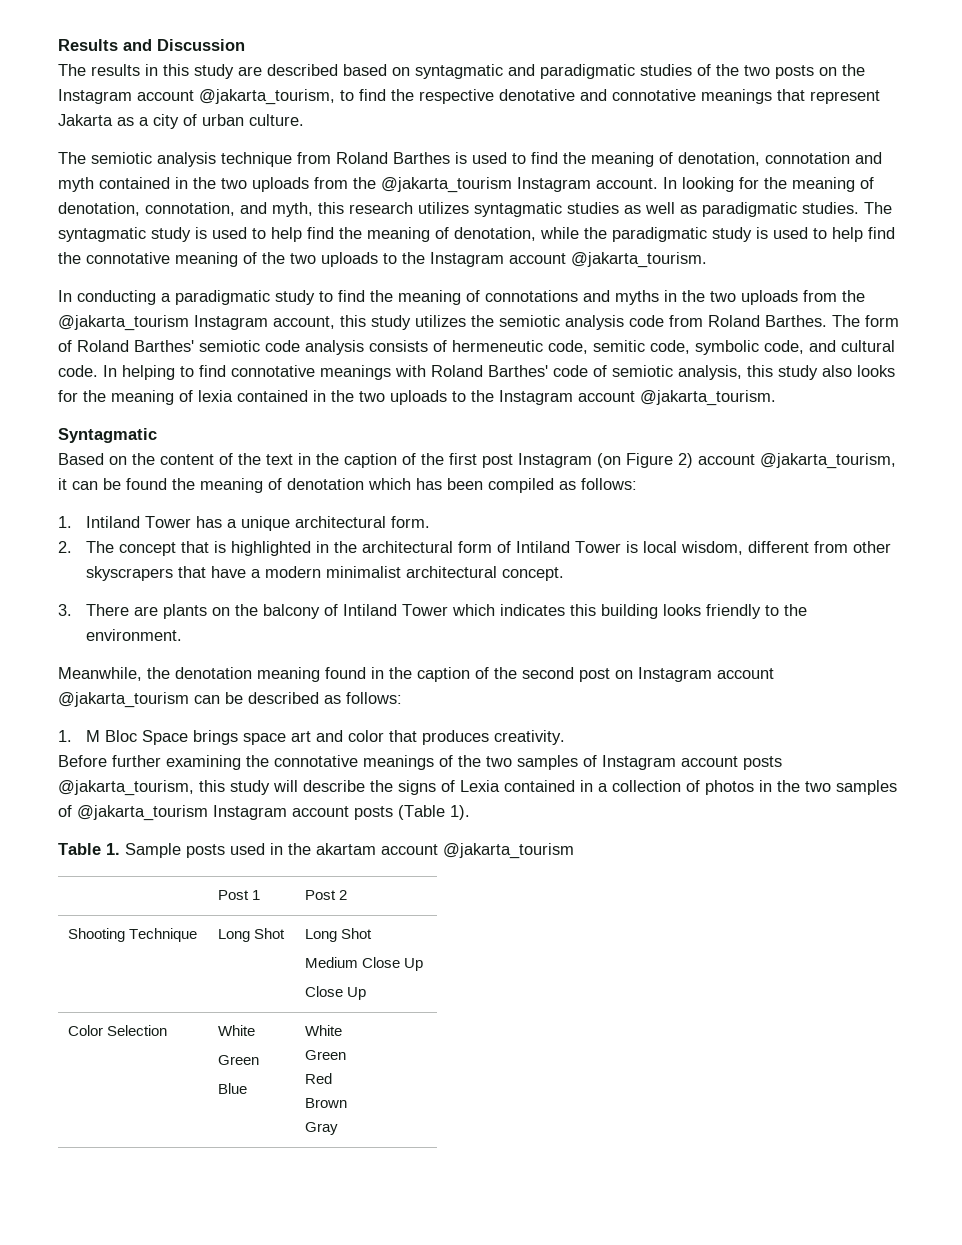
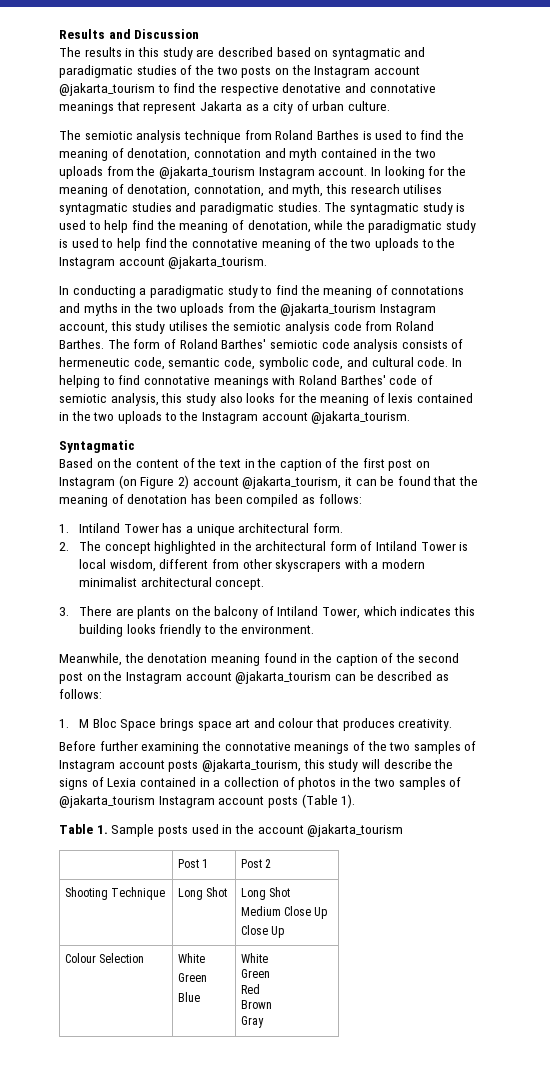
[199,89,335,105] @jakarta_tourism, -> [59,83,155,96] @jakarta_tourism
[418,202,469,214] utilizes -> [403,184,443,194] utilises
[624,202,697,214] as well as -> [175,202,197,212] and
[415,315,466,327] utilizes -> [168,321,208,331] utilises
[593,340,645,352] semitic -> [168,358,221,367] semantic
[198,390,233,402] lexia -> [388,393,414,403] lexis
(513, 461) none -> [416,461,431,468] on
(167, 484) none -> [433,476,457,486] that
[368,478,411,490] which -> (188, 499) none
[180,541,226,553] that is -> (151, 548) none
[177,566,246,578] that have -> [344,559,368,569] with
[401,604,448,616] Tower -> [322,607,361,619] Tower,
(633, 674) none -> [103,671,123,681] the
[347,730,384,742] color -> [278,718,314,728] colour
[316,843,376,855] akartam -> (254, 829) none
[67,1025,103,1036] Color -> [64,953,96,963] Colour

